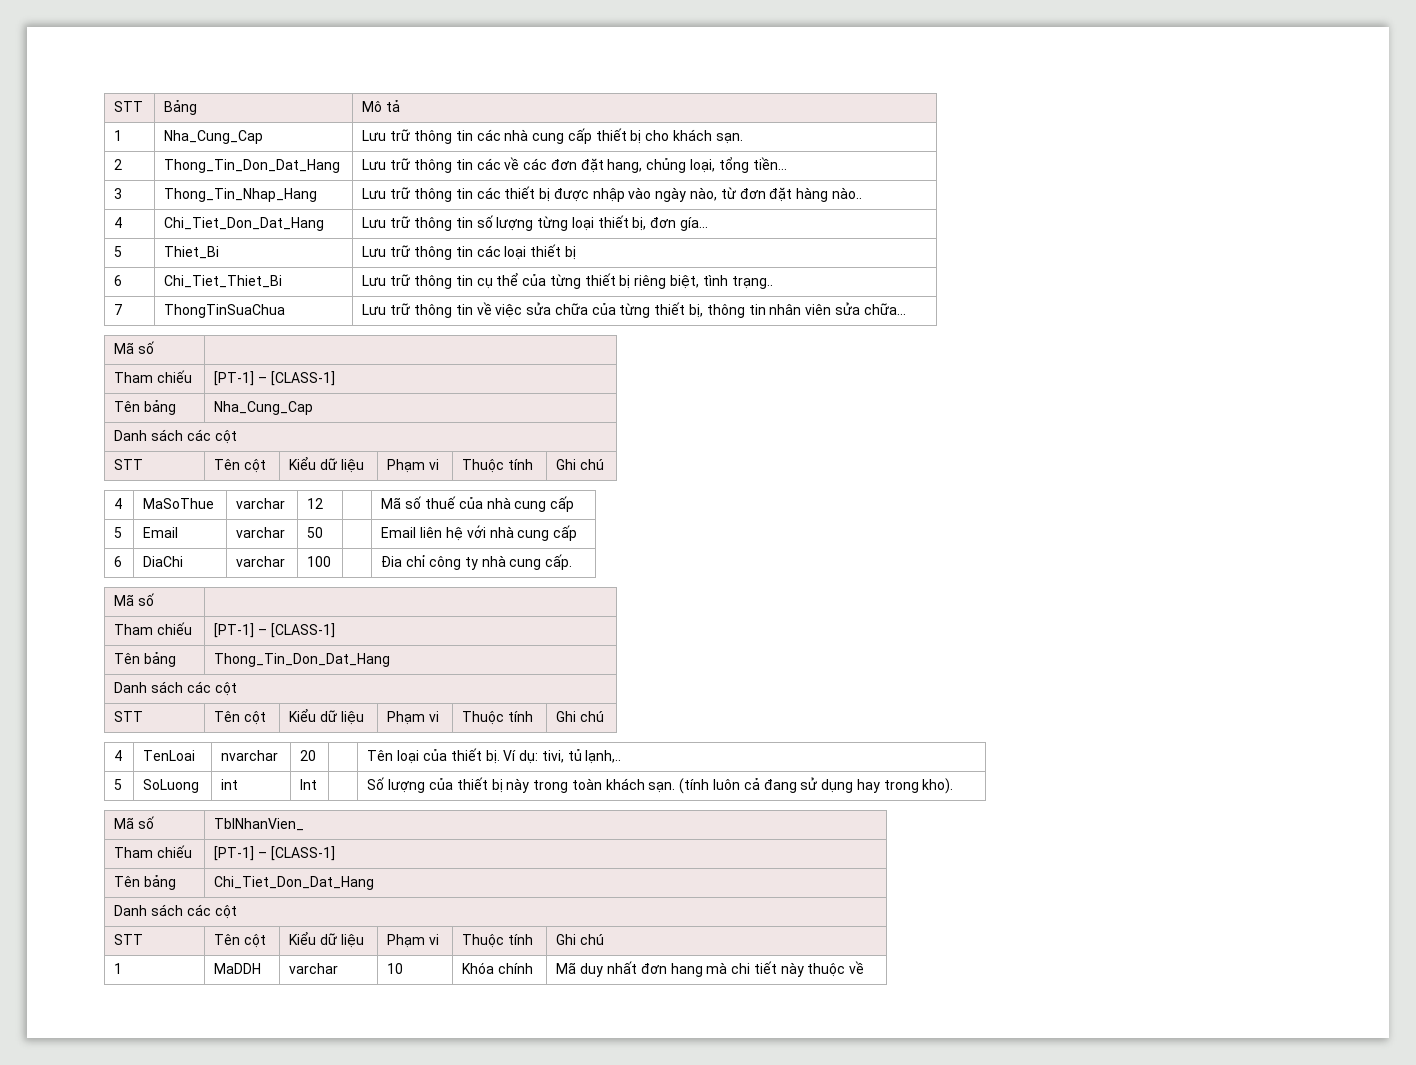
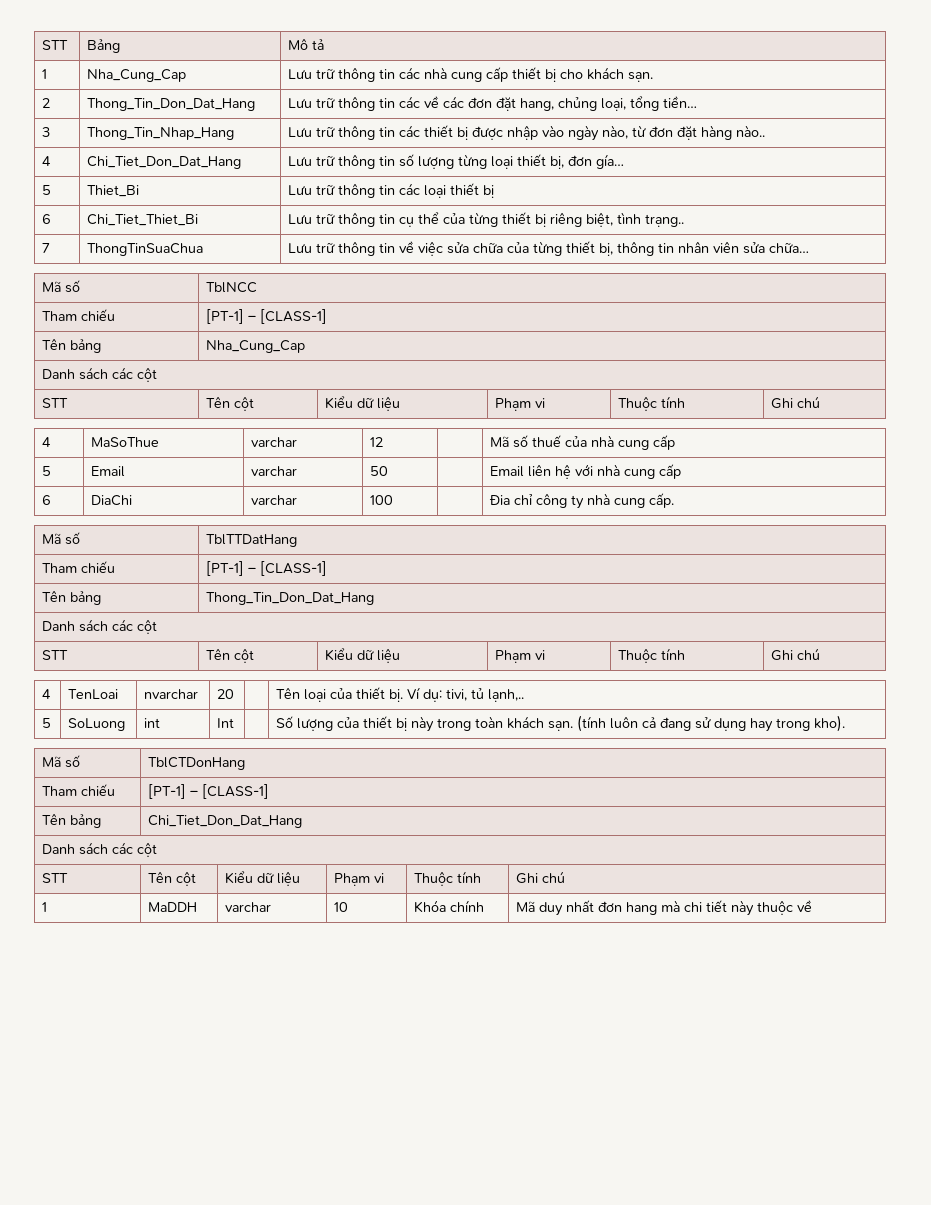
(155, 347) none -> [206,282,258,293] TblNCC
(155, 599) none -> [206,534,298,547] TblTTDatHang
[214,818,305,831] TblNhanVien_ -> [148,757,246,770] TblCTDonHang

